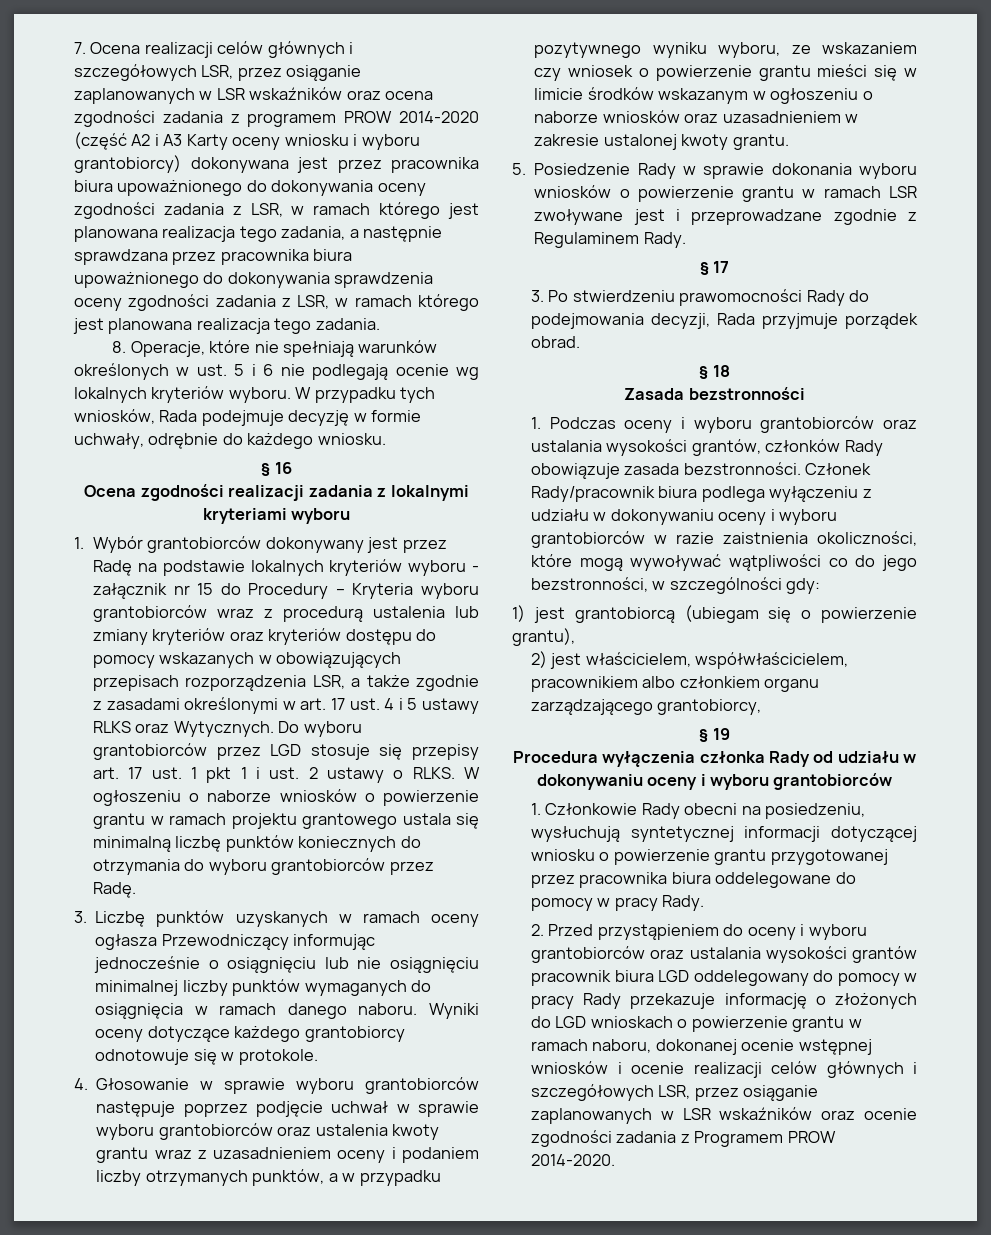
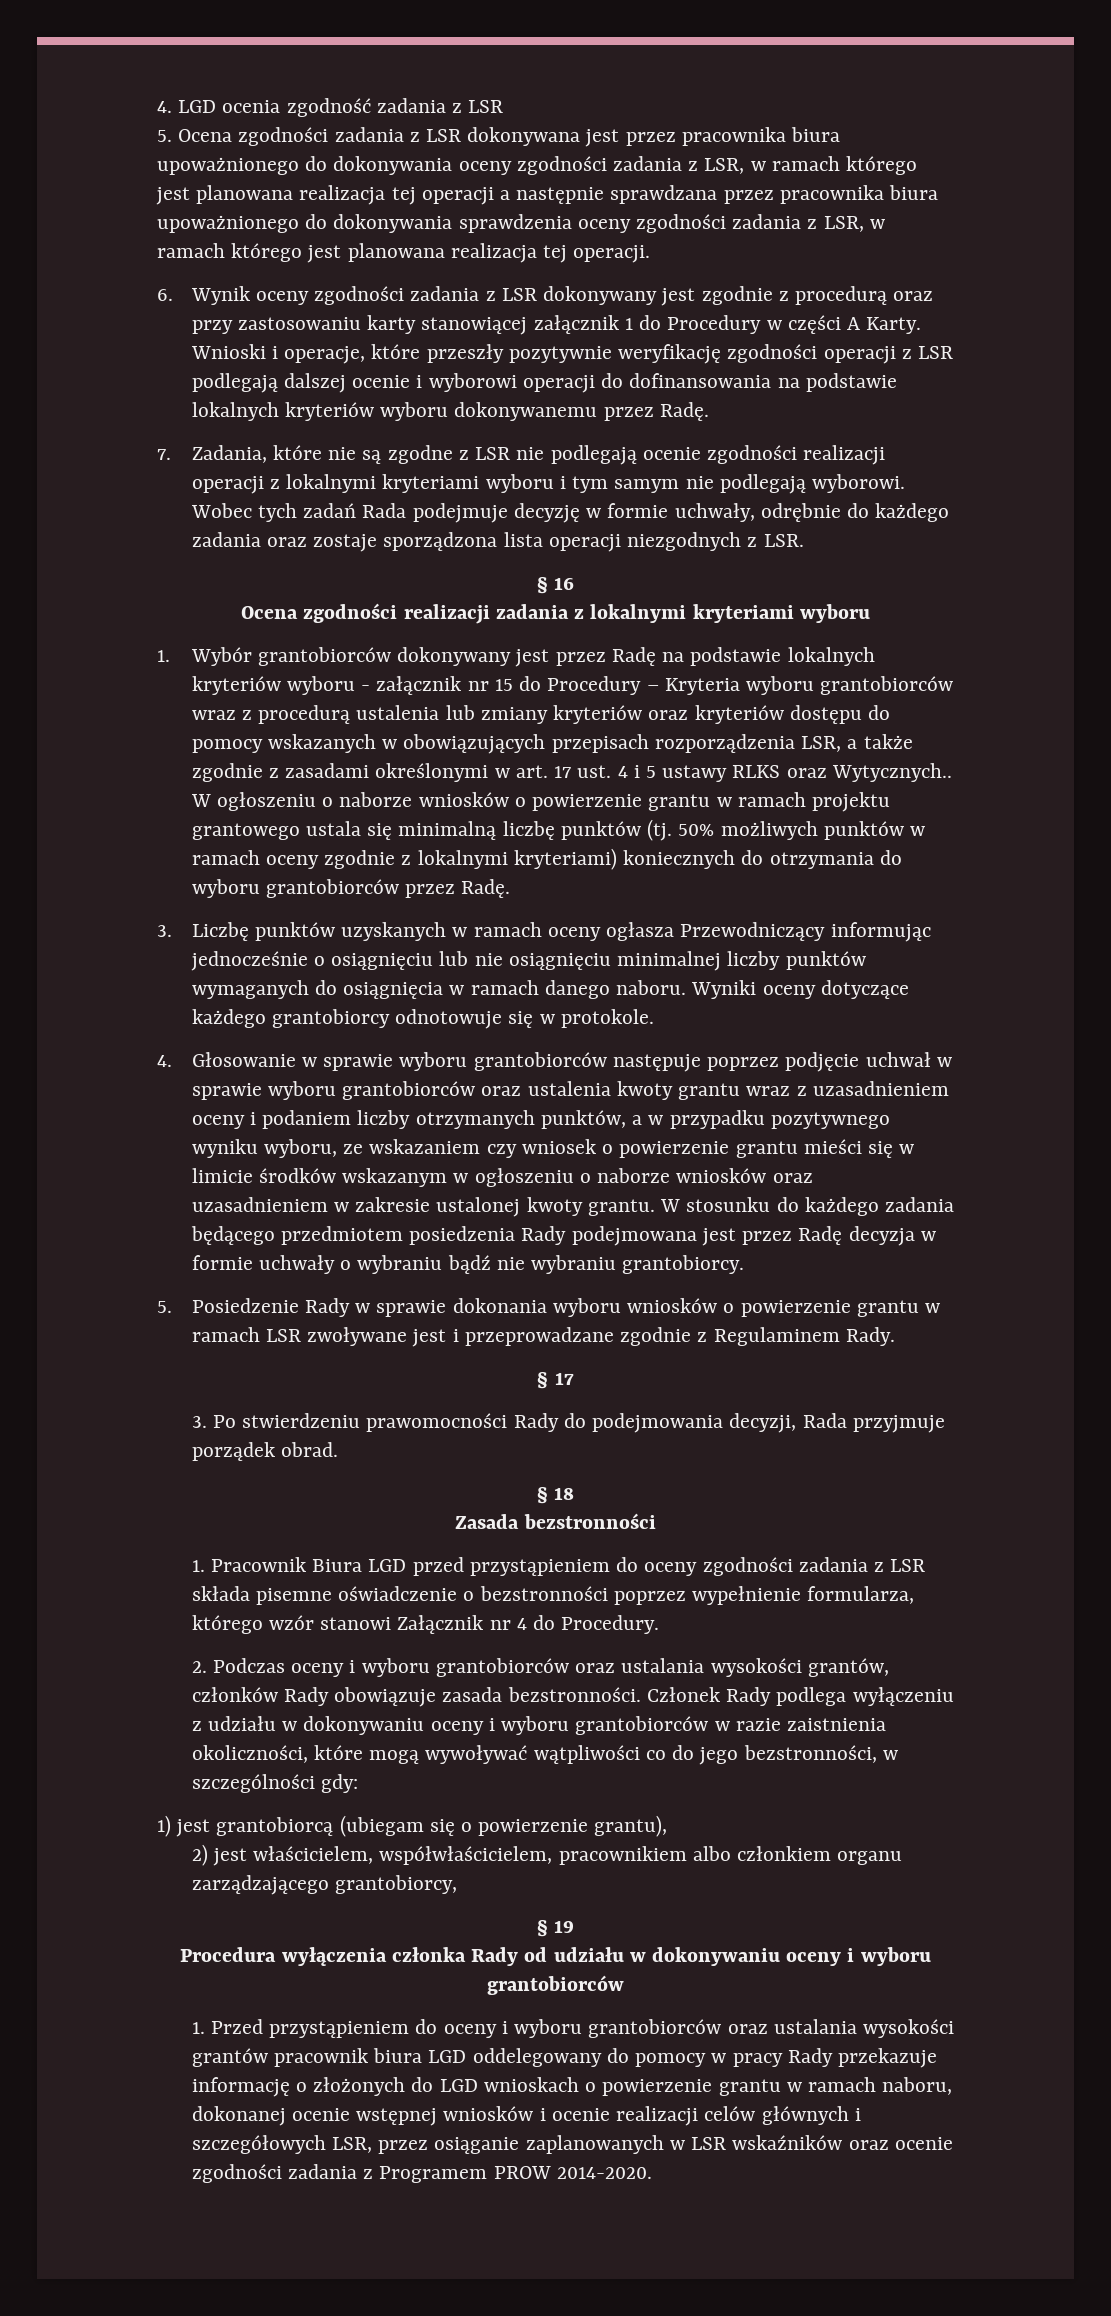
[74,41,354,58] [74,64,362,81] [74,87,434,104] [74,110,480,127] [74,132,420,150] [74,155,181,173] 7. Ocena realizacji celów głównych i szczegółowych LSR, przez osiąganie zaplanowanych w LSR wskaźników oraz ocena zgodności zadania z programem PROW 2014-2020 (część A2 i A3 Karty oceny wniosku i wyboru grantobiorcy) -> [157,98,504,117] [157,127,462,146] 4. LGD ocenia zgodność zadania z LSR // 5. Ocena zgodności zadania z LSR
[239,226,346,242] tego zadania, -> [391,187,494,205] tej operacji
[274,318,380,334] [112,340,438,357] [74,363,480,380] [74,386,436,403] [74,409,155,424] tego zadania. // 8. Operacje, które nie spełniają warunków określonych w ust. 5 i 6 nie podlegają ocenie wg lokalnych kryteriów wyboru. W przypadku tych wniosków, -> [543,245,651,263] [157,286,934,306] [191,315,922,335] [190,344,953,364] [191,373,897,393] [191,402,709,421] [157,445,886,465] [191,474,905,494] [190,503,357,522] tej operacji. // 6. Wynik oceny zgodności zadania z LSR dokonywany jest zgodnie z procedurą oraz przy zastosowaniu karty stanowiącej załącznik 1 do Procedury w części A Karty. Wnioski i operacje, które przeszły pozytywnie weryfikację zgodności operacji z LSR podlegają dalszej ocenie i wyborowi operacji do dofinansowania na podstawie lokalnych kryteriów wyboru dokonywanemu przez Radę. // 7. Zadania, które nie są zgodne z LSR nie podlegają ocenie zgodności realizacji operacji z lokalnymi kryteriami wyboru i tym samym nie podlegają wyborowi. Wobec tych zadań
[317,433,386,445] wniosku. -> [191,532,804,552] zadania oraz zostaje sporządzona lista operacji niezgodnych z LSR.
[173,721,362,737] [93,743,479,760] [93,767,455,783] Wytycznych. Do wyboru grantobiorców przez LGD stosuje się przepisy art. 17 ust. 1 pkt 1 i ust. 2 ustawy o RLKS. -> [831,763,952,782] Wytycznych..
(294, 843) none -> [647,819,925,841] [191,848,617,870] (tj. 50% możliwych punktów w ramach oceny zgodnie z lokalnymi kryteriami)
(789, 142) none -> [660,1197,954,1216] [190,1226,936,1246] [191,1255,745,1274] W stosunku do każdego zadania będącego przedmiotem posiedzenia Rady podejmowana jest przez Radę decyzja w formie uchwały o wybraniu bądź nie wybraniu grantobiorcy.
(542, 423) none -> [211,1557,926,1576] [191,1586,915,1605] [191,1615,660,1634] [191,1661,207,1673] Pracownik Biura LGD przed przystąpieniem do oceny zgodności zadania z LSR składa pisemne oświadczenie o bezstronności poprzez wypełnienie formularza, którego wzór stanowi Załącznik nr 4 do Procedury. // 2.
[531,486,698,502] Rady/pracownik biura -> [726,1687,772,1706] Rady
[545,803,866,819] [531,826,917,842] [531,849,888,865] [531,872,856,888] [531,895,705,911] [531,924,545,936] Członkowie Rady obecni na posiedzeniu, wysłuchują syntetycznej informacji dotyczącej wniosku o powierzenie grantu przygotowanej przez pracownika biura oddelegowane do pomocy w pracy Rady. // 2. -> (205, 2028) none

